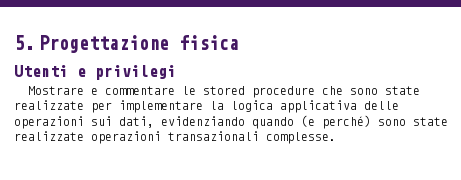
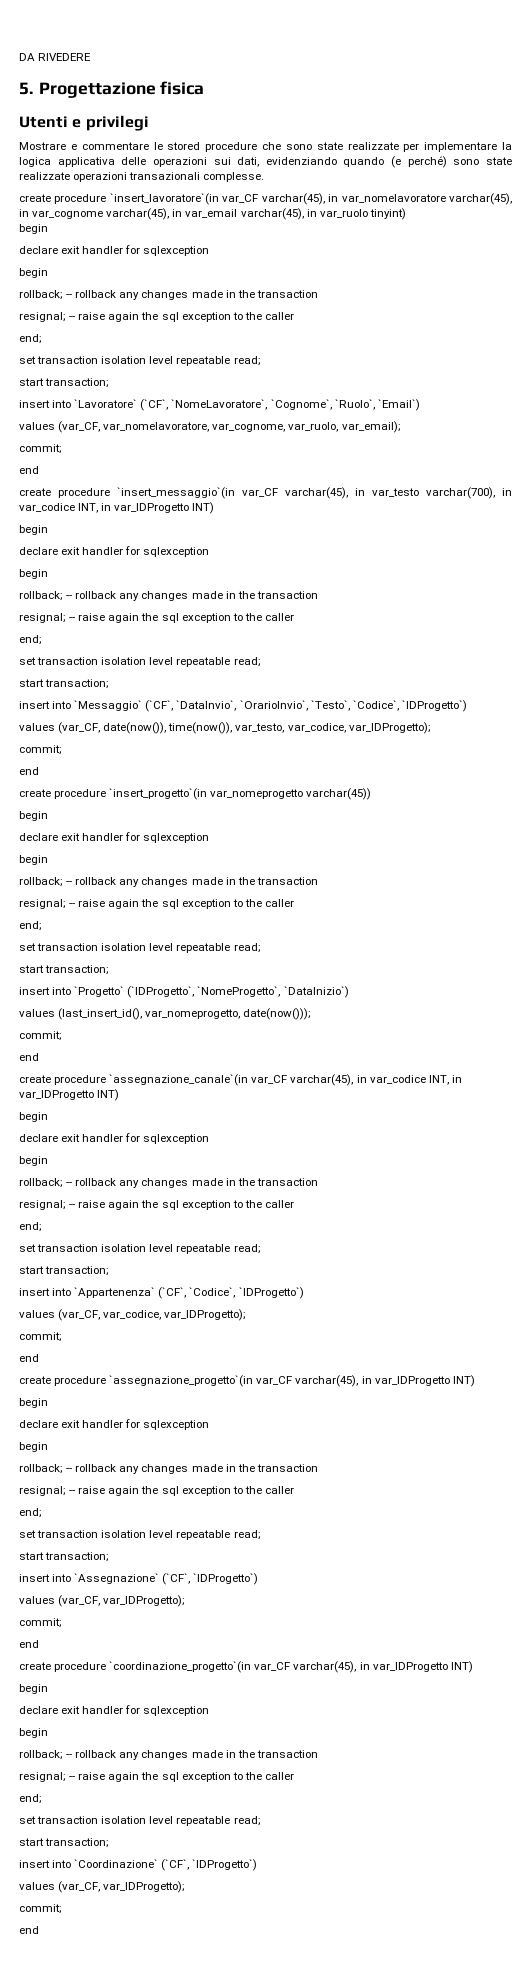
(14, 42) none -> [19,53,92,61] DA RIVEDERE //
(336, 138) none -> [19,193,512,205] [19,208,406,220] [19,224,48,234] [19,245,210,256] [19,268,48,278] [19,290,318,300] [19,312,294,322] [19,334,42,344] [19,356,261,366] [19,378,110,388] [19,399,420,411] [19,421,401,433] [19,444,62,454] [19,466,39,474] [19,487,512,499] [19,502,215,514] [19,525,48,535] [19,546,210,557] [19,569,48,579] [19,591,318,601] [19,613,294,623] [19,635,42,645] [19,657,261,667] [19,679,110,689] [19,700,467,712] [19,722,431,734] [19,745,62,755] [19,767,39,775] [19,788,372,800] [19,811,48,821] [19,832,210,843] [19,855,48,865] [19,877,318,887] [19,899,294,909] [19,921,42,931] [19,943,261,953] [19,965,110,975] [19,986,349,998] [19,1008,312,1020] [19,1031,62,1041] [19,1053,39,1061] [19,1074,462,1086] [19,1089,120,1101] [19,1112,48,1122] [19,1133,210,1144] [19,1156,48,1166] [19,1178,318,1188] [19,1200,294,1210] [19,1222,42,1232] [19,1244,261,1254] [19,1266,110,1276] [19,1287,304,1299] [19,1309,247,1321] [19,1332,62,1342] [19,1354,39,1362] [19,1375,475,1387] [19,1398,48,1408] [19,1419,210,1430] [19,1442,48,1452] [19,1464,318,1474] [19,1486,294,1496] [19,1508,42,1518] [19,1530,261,1540] [19,1552,110,1562] [19,1573,259,1585] [19,1595,186,1607] [19,1618,62,1628] [19,1640,39,1648] [19,1661,473,1673] [19,1684,48,1694] [19,1705,210,1716] [19,1728,48,1738] [19,1750,318,1760] [19,1772,294,1782] [19,1794,42,1804] [19,1816,261,1826] [19,1838,110,1848] [19,1859,258,1871] [19,1881,186,1893] [19,1904,62,1914] [19,1926,39,1934] // create procedure `insert_lavoratore`(in var_CF varchar(45), in var_nomelavoratore varchar(45), in var_cognome varchar(45), in var_email varchar(45), in var_ruolo tinyint) // begin // declare exit handler for sqlexception // begin // rollback; -- rollback any changes made in the transaction // resignal; -- raise again the sql exception to the caller // end; // set transaction isolation level repeatable read; // start transaction; // insert into `Lavoratore` (`CF`, `NomeLavoratore`, `Cognome`, `Ruolo`, `Email`) // values (var_CF, var_nomelavoratore, var_cognome, var_ruolo, var_email); // commit; // end // create procedure `insert_messaggio`(in var_CF varchar(45), in var_testo varchar(700), in var_codice INT, in var_IDProgetto INT) // begin // declare exit handler for sqlexception // begin // rollback; -- rollback any changes made in the transaction // resignal; -- raise again the sql exception to the caller // end; // set transaction isolation level repeatable read; // start transaction; // insert into `Messaggio` (`CF`, `DataInvio`, `OrarioInvio`, `Testo`, `Codice`, `IDProgetto`) // values (var_CF, date(now()), time(now()), var_testo, var_codice, var_IDProgetto); // commit; // end // create procedure `insert_progetto`(in var_nomeprogetto varchar(45)) // begin // declare exit handler for sqlexception // begin // rollback; -- rollback any changes made in the transaction // resignal; -- raise again the sql exception to the caller // end; // set transaction isolation level repeatable read; // start transaction; // insert into `Progetto` (`IDProgetto`, `NomeProgetto`, `DataInizio`) // values (last_insert_id(), var_nomeprogetto, date(now())); // commit; // end // create procedure `assegnazione_canale`(in var_CF varchar(45), in var_codice INT, in var_IDProgetto INT) // begin // declare exit handler for sqlexception // begin // rollback; -- rollback any changes made in the transaction // resignal; -- raise again the sql exception to the caller // end; // set transaction isolation level repeatable read; // start transaction; // insert into `Appartenenza` (`CF`, `Codice`, `IDProgetto`) // values (var_CF, var_codice, var_IDProgetto); // commit; // end // create procedure `assegnazione_progetto`(in var_CF varchar(45), in var_IDProgetto INT) // begin // declare exit handler for sqlexception // begin // rollback; -- rollback any changes made in the transaction // resignal; -- raise again the sql exception to the caller // end; // set transaction isolation level repeatable read; // start transaction; // insert into `Assegnazione` (`CF`, `IDProgetto`) // values (var_CF, var_IDProgetto); // commit; // end // create procedure `coordinazione_progetto`(in var_CF varchar(45), in var_IDProgetto INT) // begin // declare exit handler for sqlexception // begin // rollback; -- rollback any changes made in the transaction // resignal; -- raise again the sql exception to the caller // end; // set transaction isolation level repeatable read; // start transaction; // insert into `Coordinazione` (`CF`, `IDProgetto`) // values (var_CF, var_IDProgetto); // commit; // end

